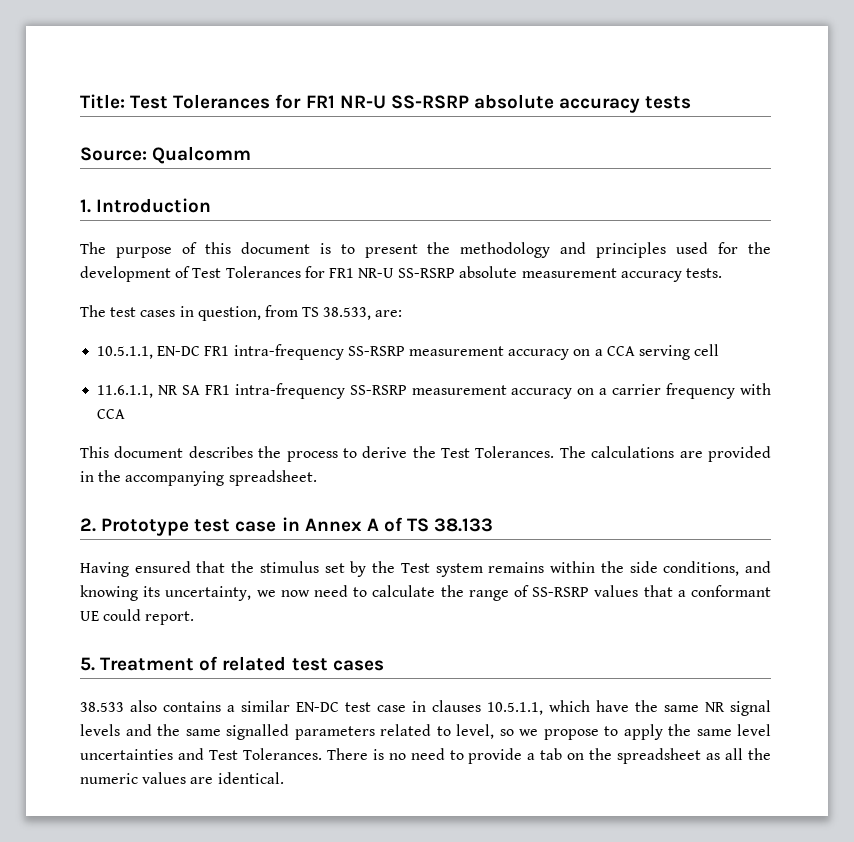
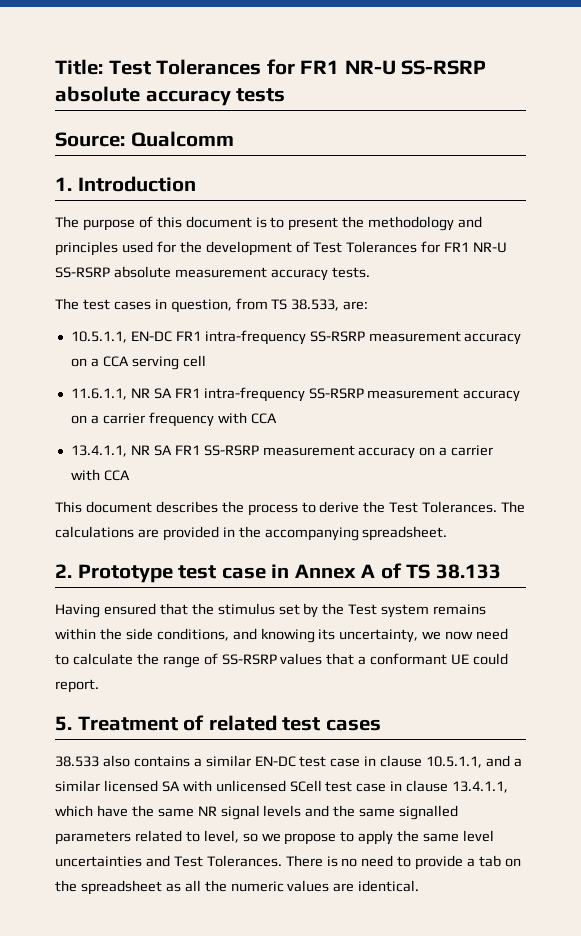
(126, 414) none -> [70,445,494,459] [70,469,130,481] // 13.4.1.1, NR SA FR1 SS-RSRP measurement accuracy on a carrier with CCA
[432,700,543,715] clauses 10.5.1.1, -> [380,755,522,768] [55,780,509,793] clause 10.5.1.1, and a similar licensed SA with unlicensed SCell test case in clause 13.4.1.1,

